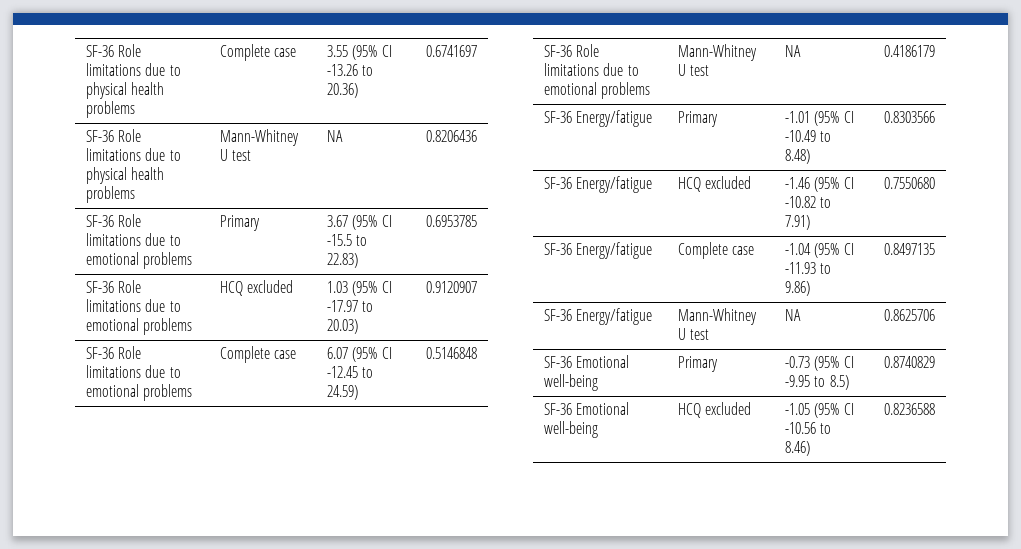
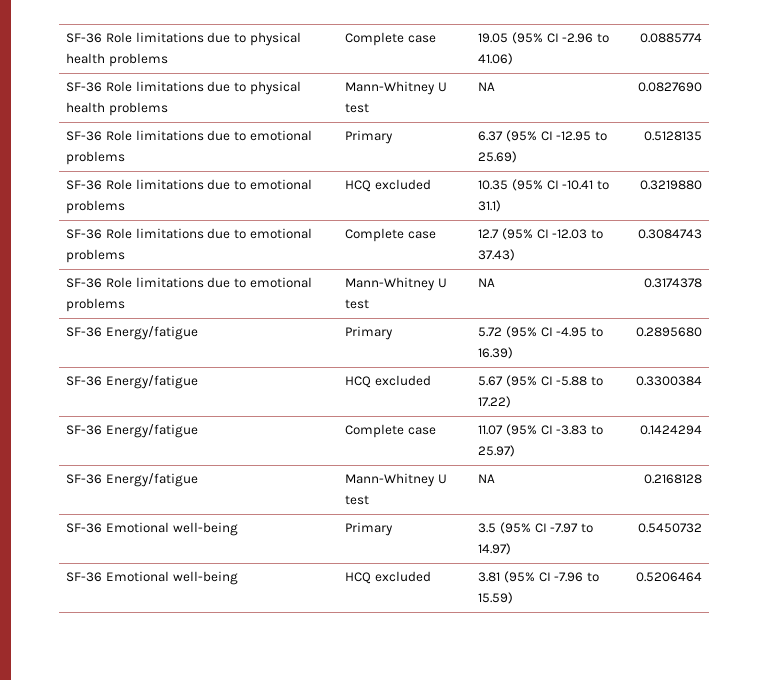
[327,45,392,60] [327,64,374,76] [327,83,359,98] [425,45,477,57] 3.55 (95% CI -13.26 to 20.36) | 0.6741697 -> [478,32,610,44] [478,53,514,65] [639,33,702,43] 19.05 (95% CI -2.96 to 41.06) | 0.0885774
[425,130,477,142] 0.8206436 -> [637,82,702,92] 0.0827690
[327,215,392,230] [327,234,368,246] [327,253,359,268] [425,215,477,227] 3.67 (95% CI -15.5 to 22.83) | 0.6953785 -> [478,130,608,142] [478,151,518,163] [643,131,702,141] 6.37 (95% CI -12.95 to 25.69) | 0.5128135
[327,281,392,296] [327,300,374,312] [327,319,359,334] [425,281,477,293] 1.03 (95% CI -17.97 to 20.03) | 0.9120907 -> [478,179,610,191] [478,200,502,212] [639,180,702,190] 10.35 (95% CI -10.41 to 31.1) | 0.3219880
[327,347,392,362] [327,366,374,378] [327,385,359,400] [425,347,477,359] 6.07 (95% CI -12.45 to 24.59) | 0.5146848 -> [478,228,604,240] [478,249,516,261] [637,229,702,239] 12.7 (95% CI -12.03 to 37.43) | 0.3084743
[883,45,935,57] 0.4186179 -> [643,278,702,288] 0.3174378
[785,111,854,126] [785,130,832,142] [785,149,811,164] [883,111,935,123] -1.01 (95% CI -10.49 to 8.48) | 0.8303566 -> [478,326,604,338] [478,347,514,359] [635,327,702,337] 5.72 (95% CI -4.95 to 16.39) | 0.2895680
[785,177,854,192] [785,196,832,208] [785,215,811,230] [883,177,935,189] -1.46 (95% CI -10.82 to 7.91) | 0.7550680 -> [478,375,604,387] [478,396,512,408] [635,376,702,386] 5.67 (95% CI -5.88 to 17.22) | 0.3300384
[785,243,854,258] [785,262,832,274] [785,281,811,296] [883,243,935,255] -1.04 (95% CI -11.93 to 9.86) | 0.8497135 -> [478,424,604,436] [478,445,516,457] [639,425,702,435] 11.07 (95% CI -3.83 to 25.97) | 0.1424294
[883,309,935,321] 0.8625706 -> [643,474,702,484] 0.2168128
[785,356,854,371] [785,375,849,390] [883,356,935,368] -0.73 (95% CI -9.95 to 8.5) | 0.8740829 -> [478,522,594,534] [478,543,512,555] [637,523,702,533] 3.5 (95% CI -7.97 to 14.97) | 0.5450732
[785,403,854,418] [785,422,832,434] [785,441,811,456] [883,403,935,415] -1.05 (95% CI -10.56 to 8.46) | 0.8236588 -> [478,571,600,583] [478,592,514,604] [635,572,702,582] 3.81 (95% CI -7.96 to 15.59) | 0.5206464

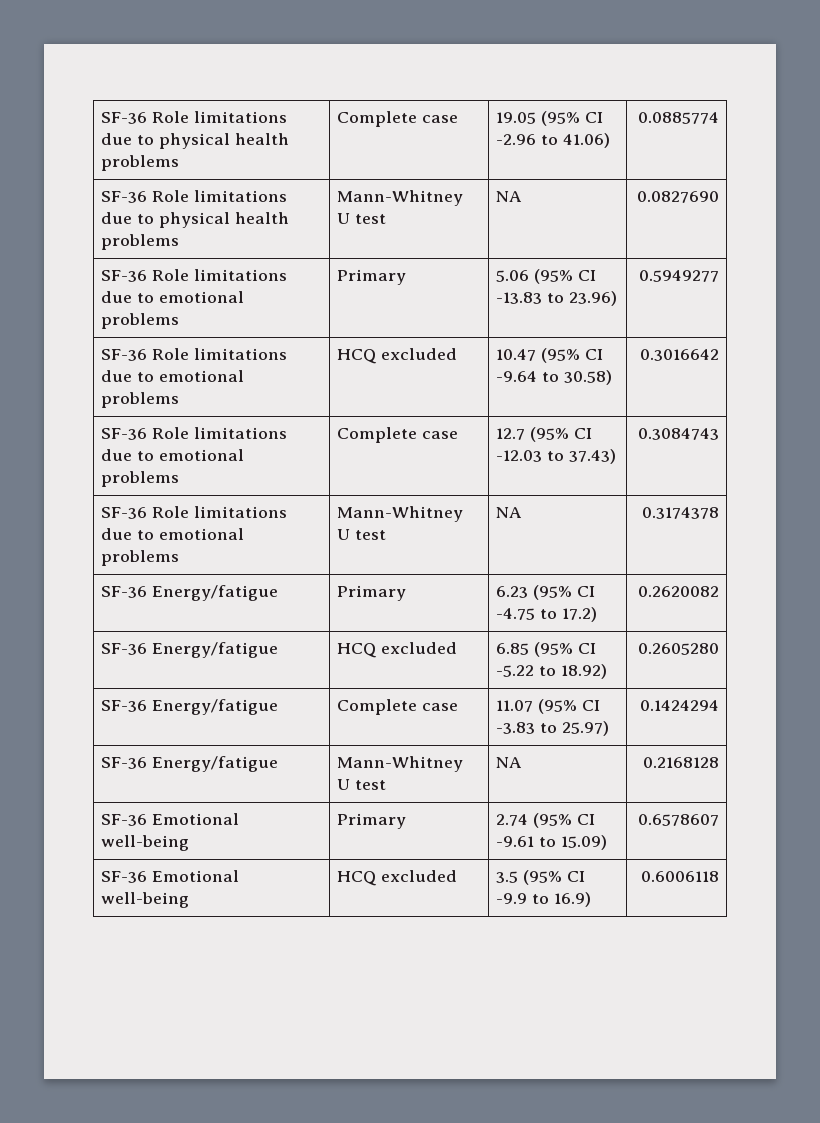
[478,130,608,142] [478,151,518,163] [643,131,702,141] 6.37 (95% CI -12.95 to 25.69) | 0.5128135 -> [496,269,596,284] [496,291,617,306] [638,270,719,282] 5.06 (95% CI -13.83 to 23.96) | 0.5949277
[478,179,610,191] [478,200,502,212] [639,180,702,190] 10.35 (95% CI -10.41 to 31.1) | 0.3219880 -> [496,348,603,363] [496,370,612,385] [639,349,719,361] 10.47 (95% CI -9.64 to 30.58) | 0.3016642
[478,326,604,338] [478,347,514,359] [635,327,702,337] 5.72 (95% CI -4.95 to 16.39) | 0.2895680 -> [496,585,595,600] [496,607,597,622] [637,586,719,597] 6.23 (95% CI -4.75 to 17.2) | 0.2620082
[478,375,604,387] [478,396,512,408] [635,376,702,386] 5.67 (95% CI -5.88 to 17.22) | 0.3300384 -> [496,642,596,657] [496,664,607,679] [637,643,719,655] 6.85 (95% CI -5.22 to 18.92) | 0.2605280
[478,522,594,534] [478,543,512,555] [637,523,702,533] 3.5 (95% CI -7.97 to 14.97) | 0.5450732 -> [496,813,595,828] [496,835,607,850] [637,814,719,826] 2.74 (95% CI -9.61 to 15.09) | 0.6578607
[478,571,600,583] [478,592,514,604] [635,572,702,582] 3.81 (95% CI -7.96 to 15.59) | 0.5206464 -> [496,870,585,885] [496,892,591,907] [640,871,719,882] 3.5 (95% CI -9.9 to 16.9) | 0.6006118

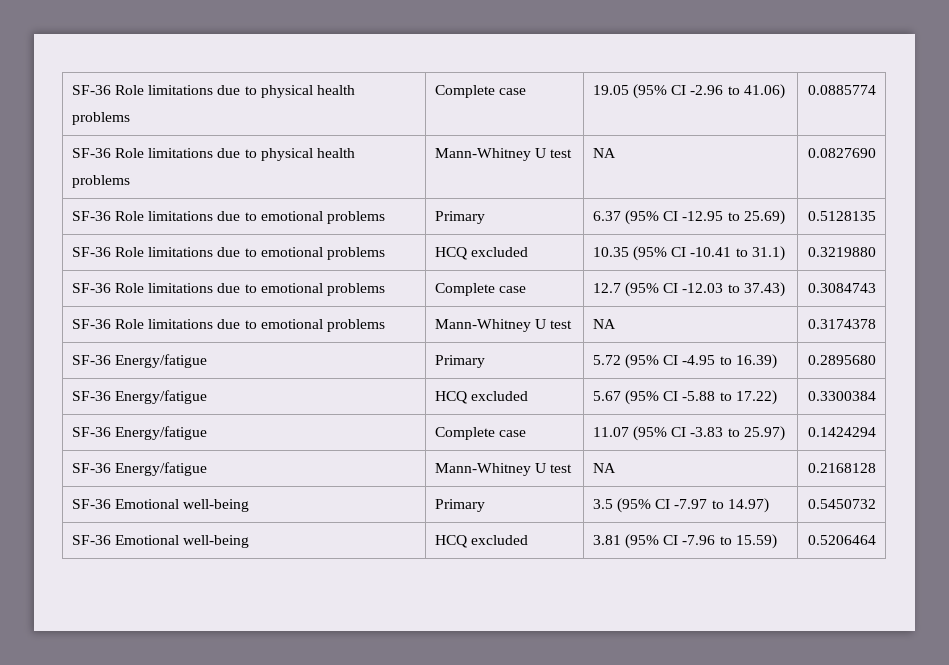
[496,269,596,284] [496,291,617,306] [638,270,719,282] 5.06 (95% CI -13.83 to 23.96) | 0.5949277 -> [592,210,785,225] [808,211,877,221] 6.37 (95% CI -12.95 to 25.69) | 0.5128135
[496,348,603,363] [496,370,612,385] [639,349,719,361] 10.47 (95% CI -9.64 to 30.58) | 0.3016642 -> [592,246,785,261] [808,247,877,257] 10.35 (95% CI -10.41 to 31.1) | 0.3219880
[496,585,595,600] [496,607,597,622] [637,586,719,597] 6.23 (95% CI -4.75 to 17.2) | 0.2620082 -> [592,354,777,369] [808,355,877,365] 5.72 (95% CI -4.95 to 16.39) | 0.2895680
[496,642,596,657] [496,664,607,679] [637,643,719,655] 6.85 (95% CI -5.22 to 18.92) | 0.2605280 -> [592,390,777,405] [808,391,877,401] 5.67 (95% CI -5.88 to 17.22) | 0.3300384
[496,813,595,828] [496,835,607,850] [637,814,719,826] 2.74 (95% CI -9.61 to 15.09) | 0.6578607 -> [592,498,769,513] [808,499,877,509] 3.5 (95% CI -7.97 to 14.97) | 0.5450732
[496,870,585,885] [496,892,591,907] [640,871,719,882] 3.5 (95% CI -9.9 to 16.9) | 0.6006118 -> [592,534,777,549] [808,535,877,545] 3.81 (95% CI -7.96 to 15.59) | 0.5206464

